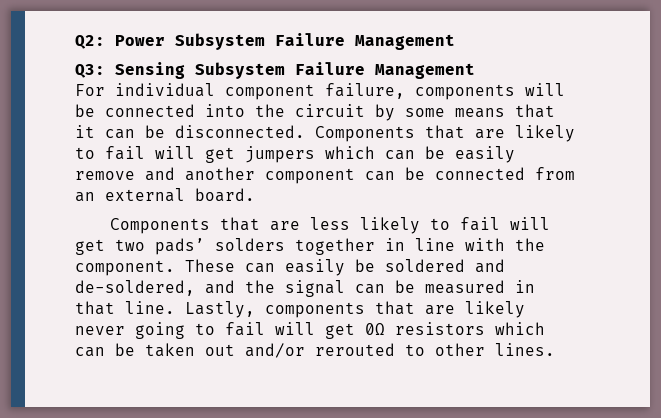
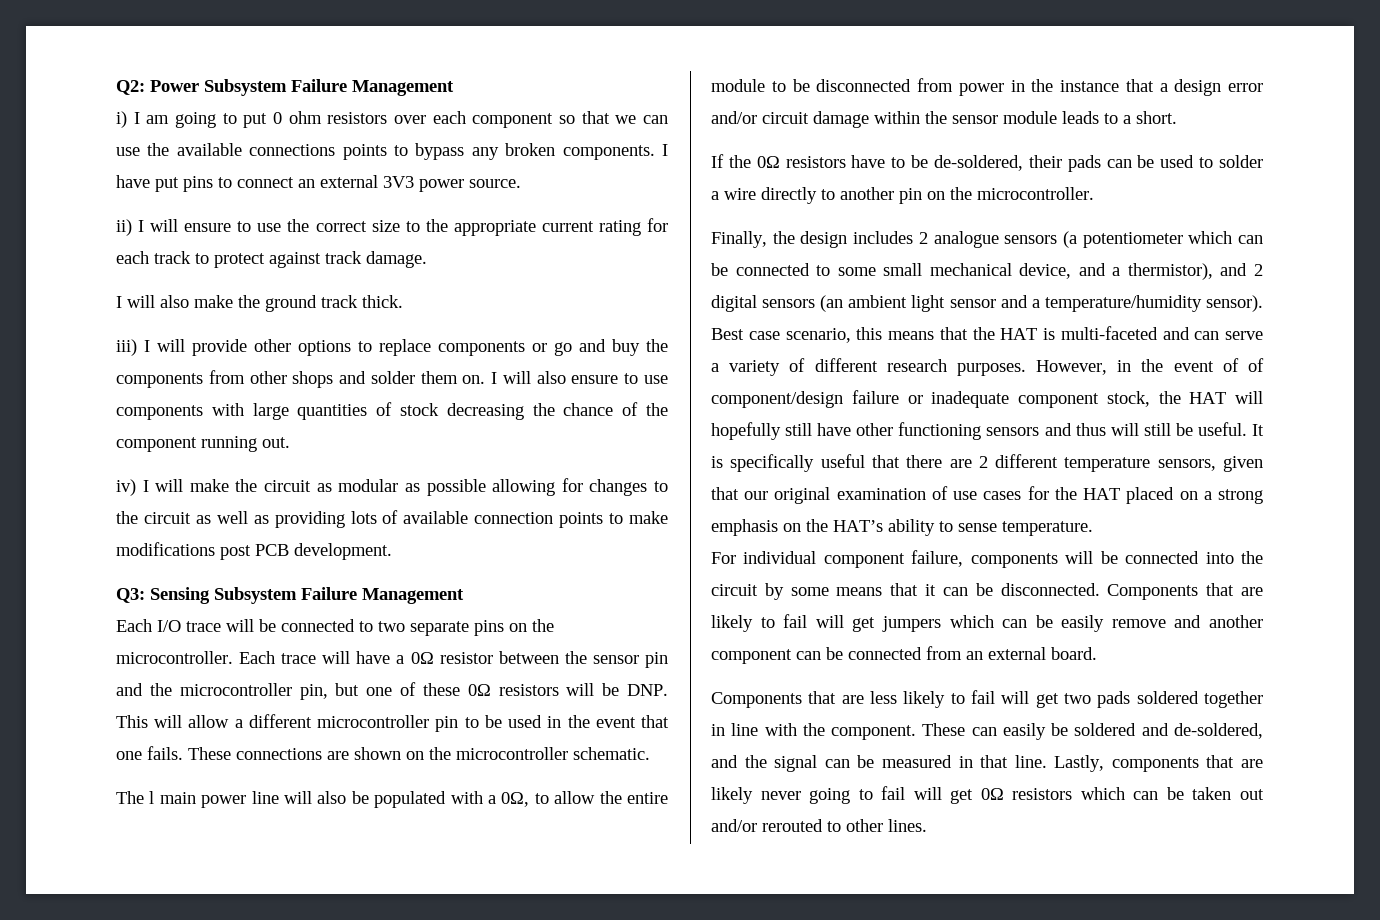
(455, 42) none -> [116,111,669,128] [116,143,668,160] [116,175,521,192] [116,218,668,236] [116,251,427,268] [116,295,403,312] [116,339,668,356] [116,370,668,388] [116,402,668,420] [116,436,290,452] [116,478,669,496] [116,510,669,528] [116,542,392,560] // i) I am going to put 0 ohm resistors over each component so that we can use the available connections points to bypass any broken components. I have put pins to connect an external 3V3 power source. // ii) I will ensure to use the correct size to the appropriate current rating for each track to protect against track damage. // I will also make the ground track thick. // iii) I will provide other options to replace components or go and buy the components from other shops and solder them on. I will also ensure to use components with large quantities of stock decreasing the chance of the component running out. // iv) I will make the circuit as modular as possible allowing for changes to the circuit as well as providing lots of available connection points to make modifications post PCB development.
(475, 71) none -> [116,619,554,636] [116,651,668,668] [116,682,668,700] [116,714,669,732] [116,746,650,760] [116,791,668,808] [711,78,1263,96] [711,111,1177,128] [711,154,1263,172] [711,187,1094,204] [711,231,1263,248] [711,263,1263,280] [711,295,1263,312] [711,326,1263,343] [711,358,1264,376] [711,390,1263,408] [711,422,1264,440] [711,454,1263,472] [711,486,1263,504] [711,519,1093,536] // Each I/O trace will be connected to two separate pins on the microcontroller. Each trace will have a 0Ω resistor between the sensor pin and the microcontroller pin, but one of these 0Ω resistors will be DNP. This will allow a different microcontroller pin to be used in the event that one fails. These connections are shown on the microcontroller schematic. // The l main power line will also be populated with a 0Ω, to allow the entire module to be disconnected from power in the instance that a design error and/or circuit damage within the sensor module leads to a short. // If the 0Ω resistors have to be de-soldered, their pads can be used to solder a wire directly to another pin on the microcontroller. // Finally, the design includes 2 analogue sensors (a potentiometer which can be connected to some small mechanical device, and a thermistor), and 2 digital sensors (an ambient light sensor and a temperature/humidity sensor). Best case scenario, this means that the HAT is multi-faceted and can serve a variety of different research purposes. However, in the event of of component/design failure or inadequate component stock, the HAT will hopefully still have other functioning sensors and thus will still be useful. It is specifically useful that there are 2 different temperature sensors, given that our original examination of use cases for the HAT placed on a strong emphasis on the HAT’s ability to sense temperature.
[155,238,285,255] pads’ solders -> [1097,691,1199,708] pads soldered

